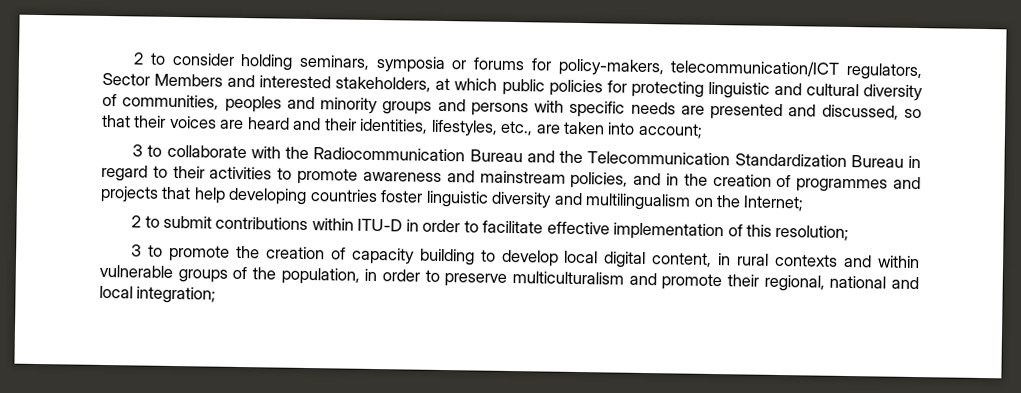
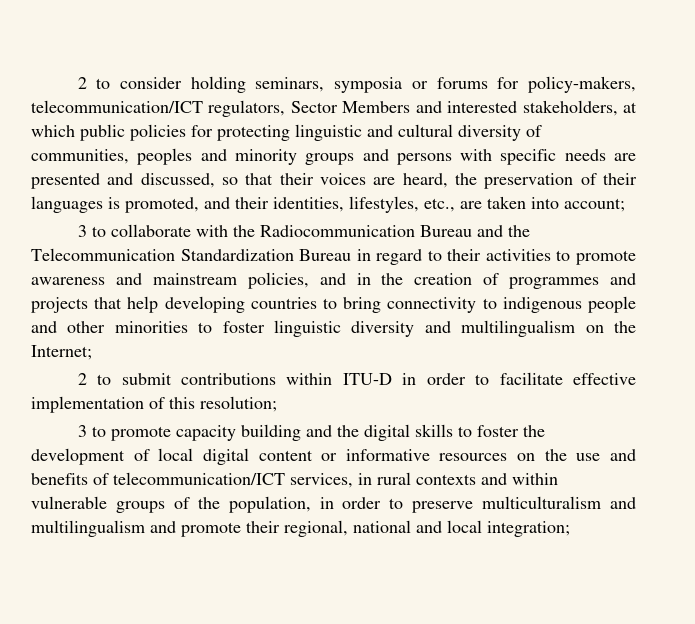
[246,117,290,130] heard -> [402,173,637,189] [31,196,199,213] heard, the preservation of their languages is promoted,
(378, 196) none -> [322,296,636,313] [31,321,213,333] to bring connectivity to indigenous people and other minorities to
[235,245,713,269] the creation of capacity building to develop local digital content, -> [175,424,545,441] [31,448,636,465] [31,472,353,488] capacity building and the digital skills to foster the development of local digital content or informative resources on the use and benefits of telecommunication/ICT services,
(657, 279) none -> [31,520,176,537] multilingualism and

